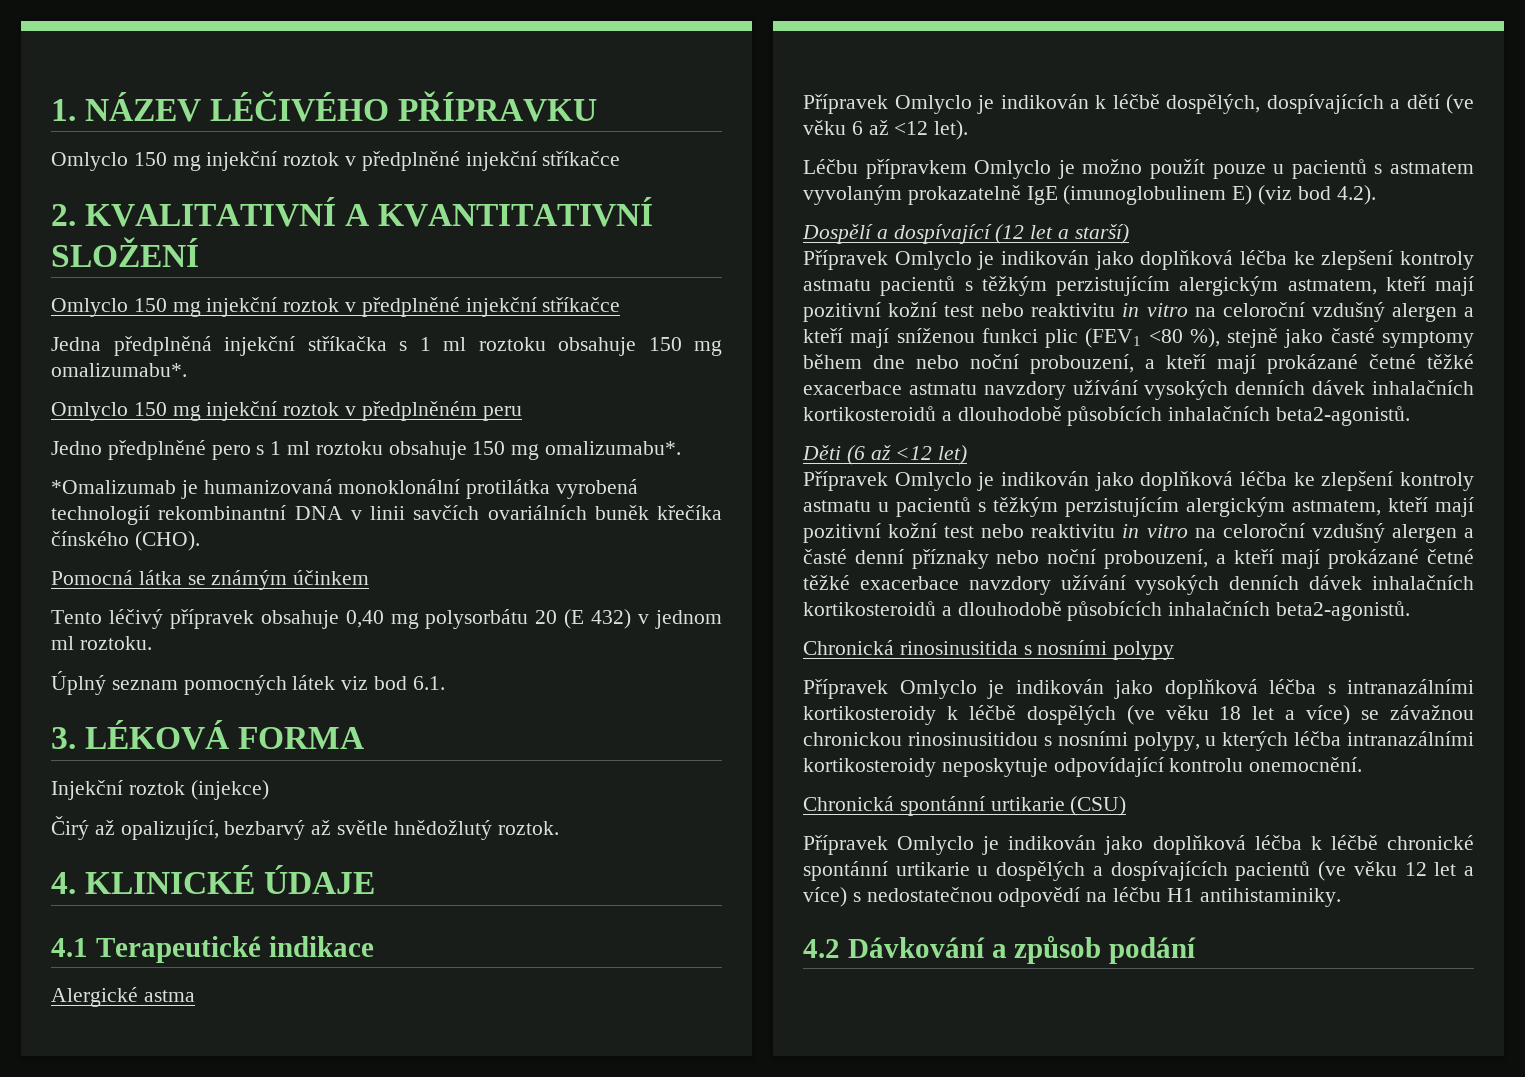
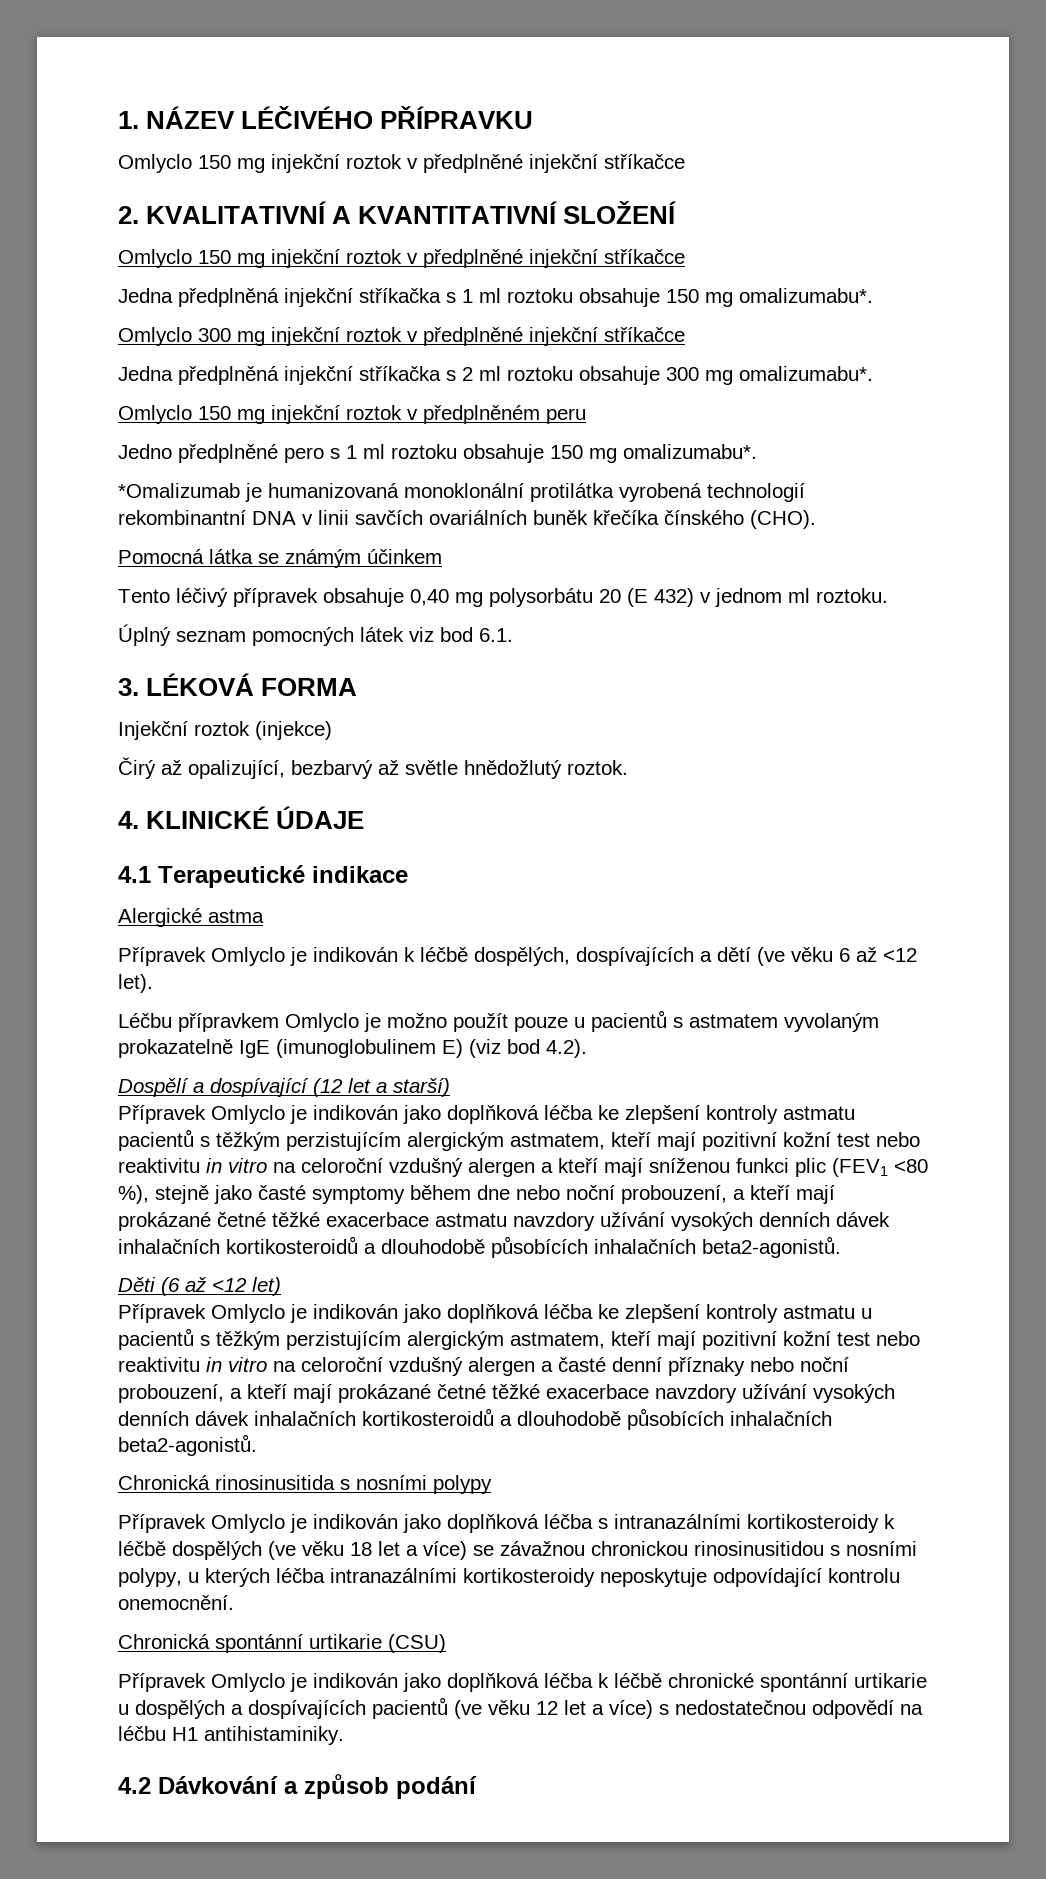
(187, 370) none -> [118,327,685,346] [118,366,873,385] // Omlyclo 300 mg injekční roztok v předplněné injekční stříkačce // Jedna předplněná injekční stříkačka s 2 ml roztoku obsahuje 300 mg omalizumabu*.

